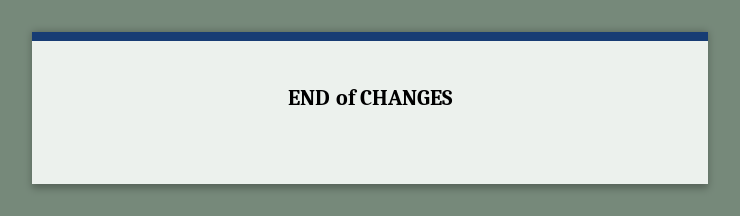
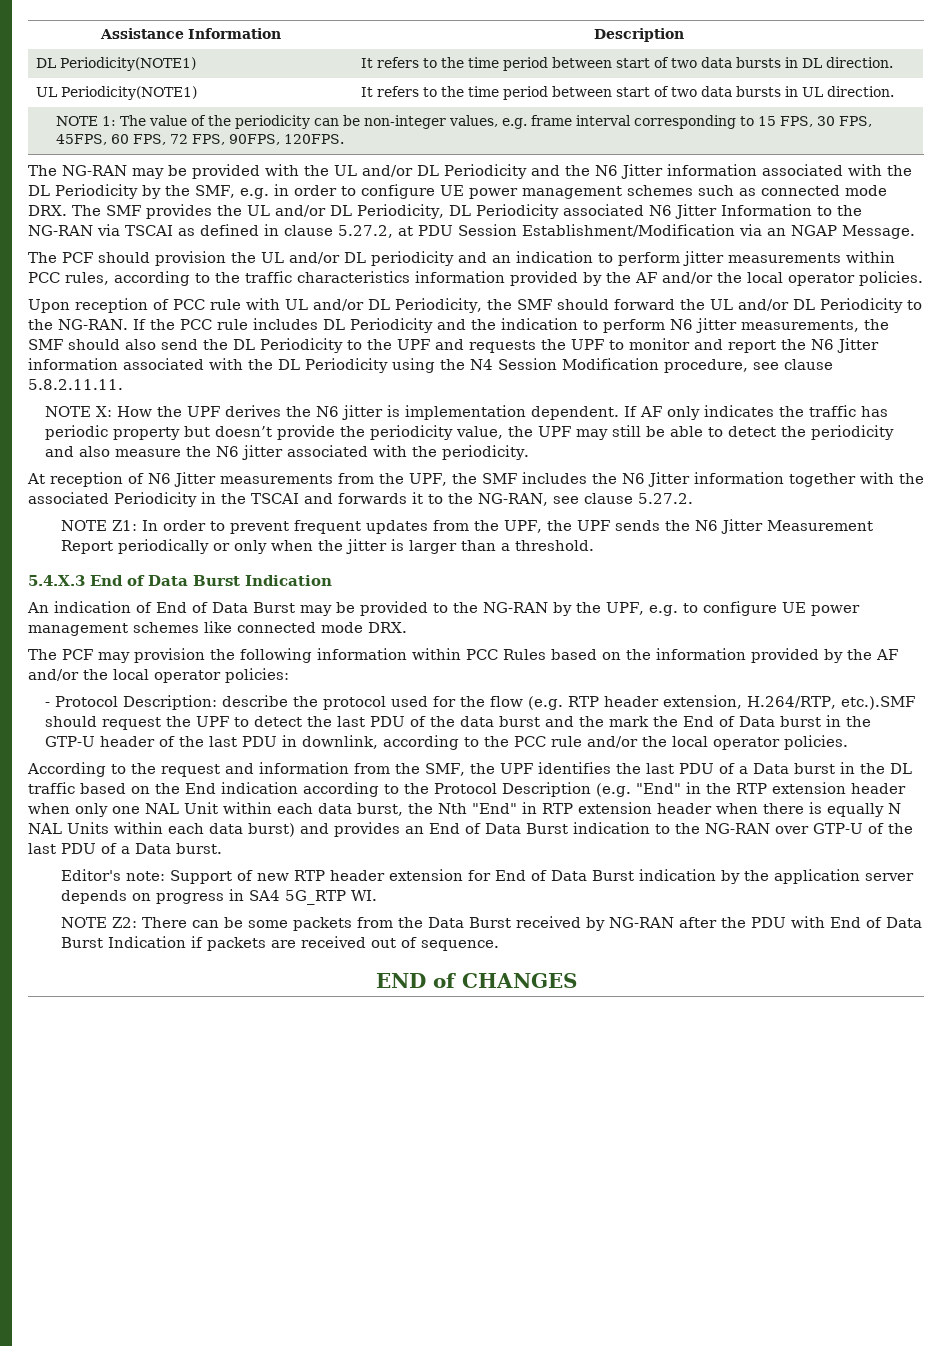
(287, 97) none -> [100,28,281,39] [593,28,684,42] [36,57,197,71] [361,57,894,71] [36,86,198,100] [361,86,895,100] [56,115,873,129] [56,134,345,145] [28,164,912,179] [28,184,887,199] [28,204,862,219] [28,224,915,239] [28,251,895,266] [28,271,923,286] [28,298,922,313] [28,318,889,333] [28,338,879,353] [28,358,833,373] [28,379,123,390] [44,405,888,420] [44,425,894,440] [44,445,529,460] [27,472,924,487] [28,492,693,507] [61,519,874,534] [61,539,595,554] [28,575,332,586] [27,601,860,616] [28,621,407,636] [28,648,898,663] [28,668,289,683] [44,695,915,710] [44,715,871,730] [44,735,848,750] [27,762,912,777] [28,782,906,797] [28,802,901,817] [28,822,913,837] [28,843,222,854] [61,869,915,884] [61,889,378,905] [61,916,923,931] [61,936,500,951] Assistance Information | Description // DL Periodicity(NOTE1) | It refers to the time period between start of two data bursts in DL direction. // UL Periodicity(NOTE1) | It refers to the time period between start of two data bursts in UL direction. // NOTE 1: The value of the periodicity can be non-integer values, e.g. frame interval corresponding to 15 FPS, 30 FPS, 45FPS, 60 FPS, 72 FPS, 90FPS, 120FPS. // The NG-RAN may be provided with the UL and/or DL Periodicity and the N6 Jitter information associated with the DL Periodicity by the SMF, e.g. in order to configure UE power management schemes such as connected mode DRX. The SMF provides the UL and/or DL Periodicity, DL Periodicity associated N6 Jitter Information to the NG-RAN via TSCAI as defined in clause 5.27.2, at PDU Session Establishment/Modification via an NGAP Message. // The PCF should provision the UL and/or DL periodicity and an indication to perform jitter measurements within PCC rules, according to the traffic characteristics information provided by the AF and/or the local operator policies. // Upon reception of PCC rule with UL and/or DL Periodicity, the SMF should forward the UL and/or DL Periodicity to the NG-RAN. If the PCC rule includes DL Periodicity and the indication to perform N6 jitter measurements, the SMF should also send the DL Periodicity to the UPF and requests the UPF to monitor and report the N6 Jitter information associated with the DL Periodicity using the N4 Session Modification procedure, see clause 5.8.2.11.11. // NOTE X: How the UPF derives the N6 jitter is implementation dependent. If AF only indicates the traffic has periodic property but doesn’t provide the periodicity value, the UPF may still be able to detect the periodicity and also measure the N6 jitter associated with the periodicity. // At reception of N6 Jitter measurements from the UPF, the SMF includes the N6 Jitter information together with the associated Periodicity in the TSCAI and forwards it to the NG-RAN, see clause 5.27.2. // NOTE Z1: In order to prevent frequent updates from the UPF, the UPF sends the N6 Jitter Measurement Report periodically or only when the jitter is larger than a threshold. // 5.4.X.3 End of Data Burst Indication // An indication of End of Data Burst may be provided to the NG-RAN by the UPF, e.g. to configure UE power management schemes like connected mode DRX. // The PCF may provision the following information within PCC Rules based on the information provided by the AF and/or the local operator policies: // - Protocol Description: describe the protocol used for the flow (e.g. RTP header extension, H.264/RTP, etc.).SMF should request the UPF to detect the last PDU of the data burst and the mark the End of Data burst in the GTP-U header of the last PDU in downlink, according to the PCC rule and/or the local operator policies. // According to the request and information from the SMF, the UPF identifies the last PDU of a Data burst in the DL traffic based on the End indication according to the Protocol Description (e.g. "End" in the RTP extension header when only one NAL Unit within each data burst, the Nth "End" in RTP extension header when there is equally N NAL Units within each data burst) and provides an End of Data Burst indication to the NG-RAN over GTP-U of the last PDU of a Data burst. // Editor's note: Support of new RTP header extension for End of Data Burst indication by the application server depends on progress in SA4 5G_RTP WI. // NOTE Z2: There can be some packets from the Data Burst received by NG-RAN after the PDU with End of Data Burst Indication if packets are received out of sequence. //

